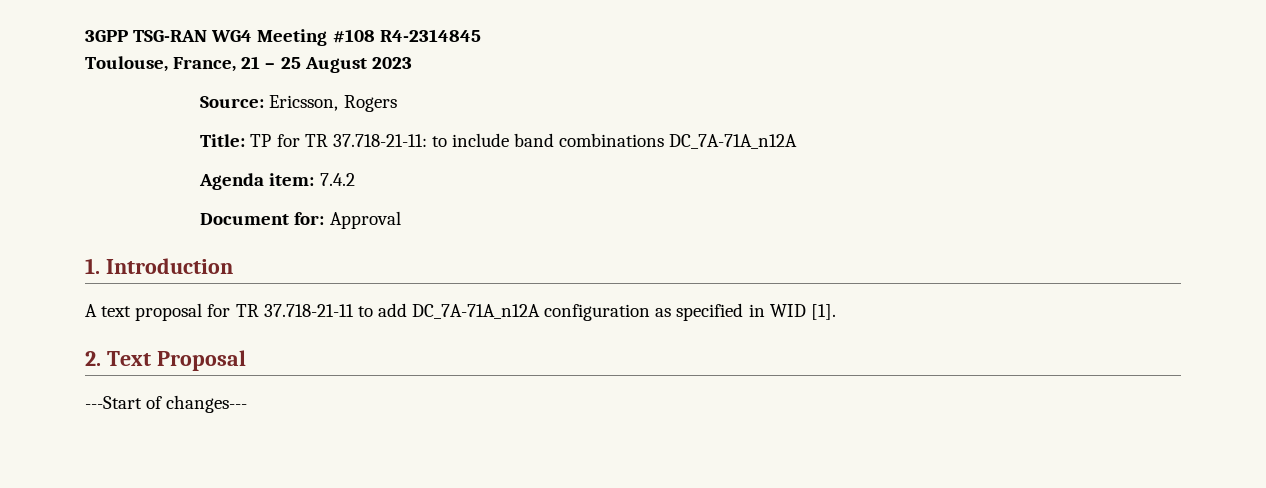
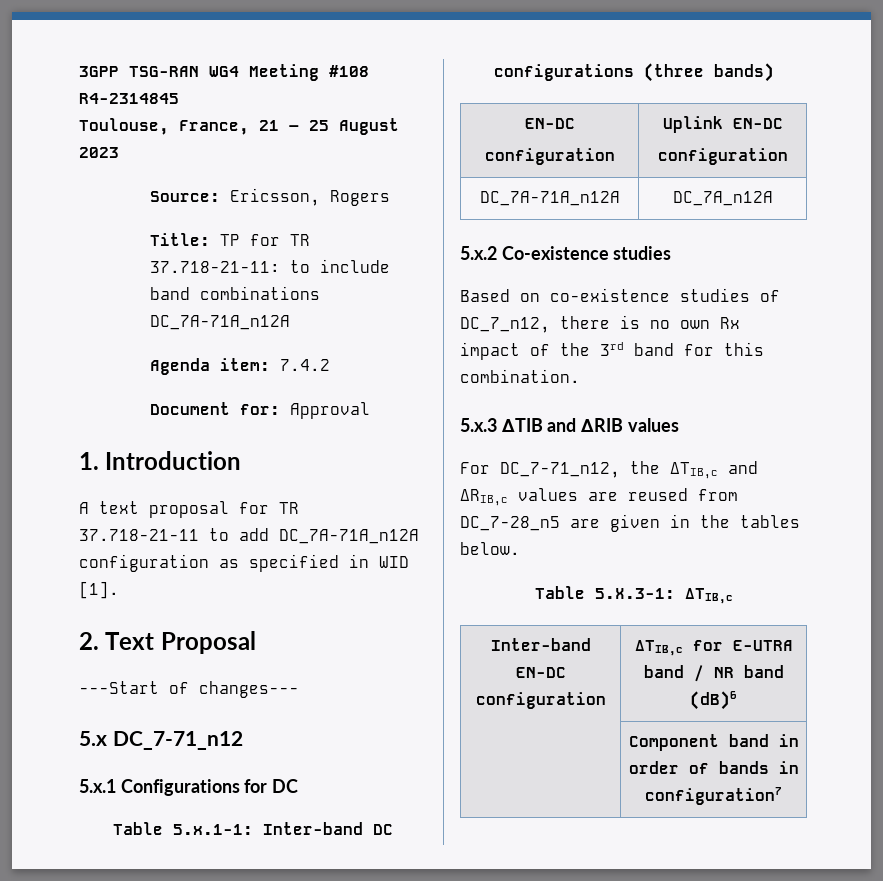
(248, 404) none -> [79,731,243,750] [79,779,299,796] [112,822,393,835] [493,63,774,82] [524,118,575,129] [484,148,615,165] [662,116,783,133] [657,148,788,165] [479,191,620,206] [672,191,773,206] [460,246,672,260] [460,288,780,302] [460,315,740,333] [460,342,764,360] [460,369,580,383] [460,418,679,432] [460,461,758,479] [460,488,738,506] [460,514,800,532] [460,542,520,555] [534,586,733,604] [490,638,591,651] [515,667,566,678] [475,692,606,709] [634,640,793,656] [643,665,784,682] [690,691,737,710] [628,734,799,751] [628,761,799,774] [645,787,782,805] // 5.x DC_7-71_n12 // 5.x.1 Configurations for DC // Table 5.x.1-1: Inter-band DC configurations (three bands) // EN-DC // configuration | Uplink EN-DC // configuration // DC_7A-71A_n12A | DC_7A_n12A // 5.x.2 Co-existence studies // Based on co-existence studies of DC_7_n12, there is no own Rx impact of the 3rd band for this combination. // 5.x.3 ∆TIB and ∆RIB values // For DC_7-71_n12, the ΔTIB,c and ΔRIB,c values are reused from DC_7-28_n5 are given in the tables below. // Table 5.X.3-1: ΔTIB,c // Inter-band EN-DC configuration | ΔTIB,c for E-UTRA band / NR band (dB)6 // | Component band in order of bands in configuration7

